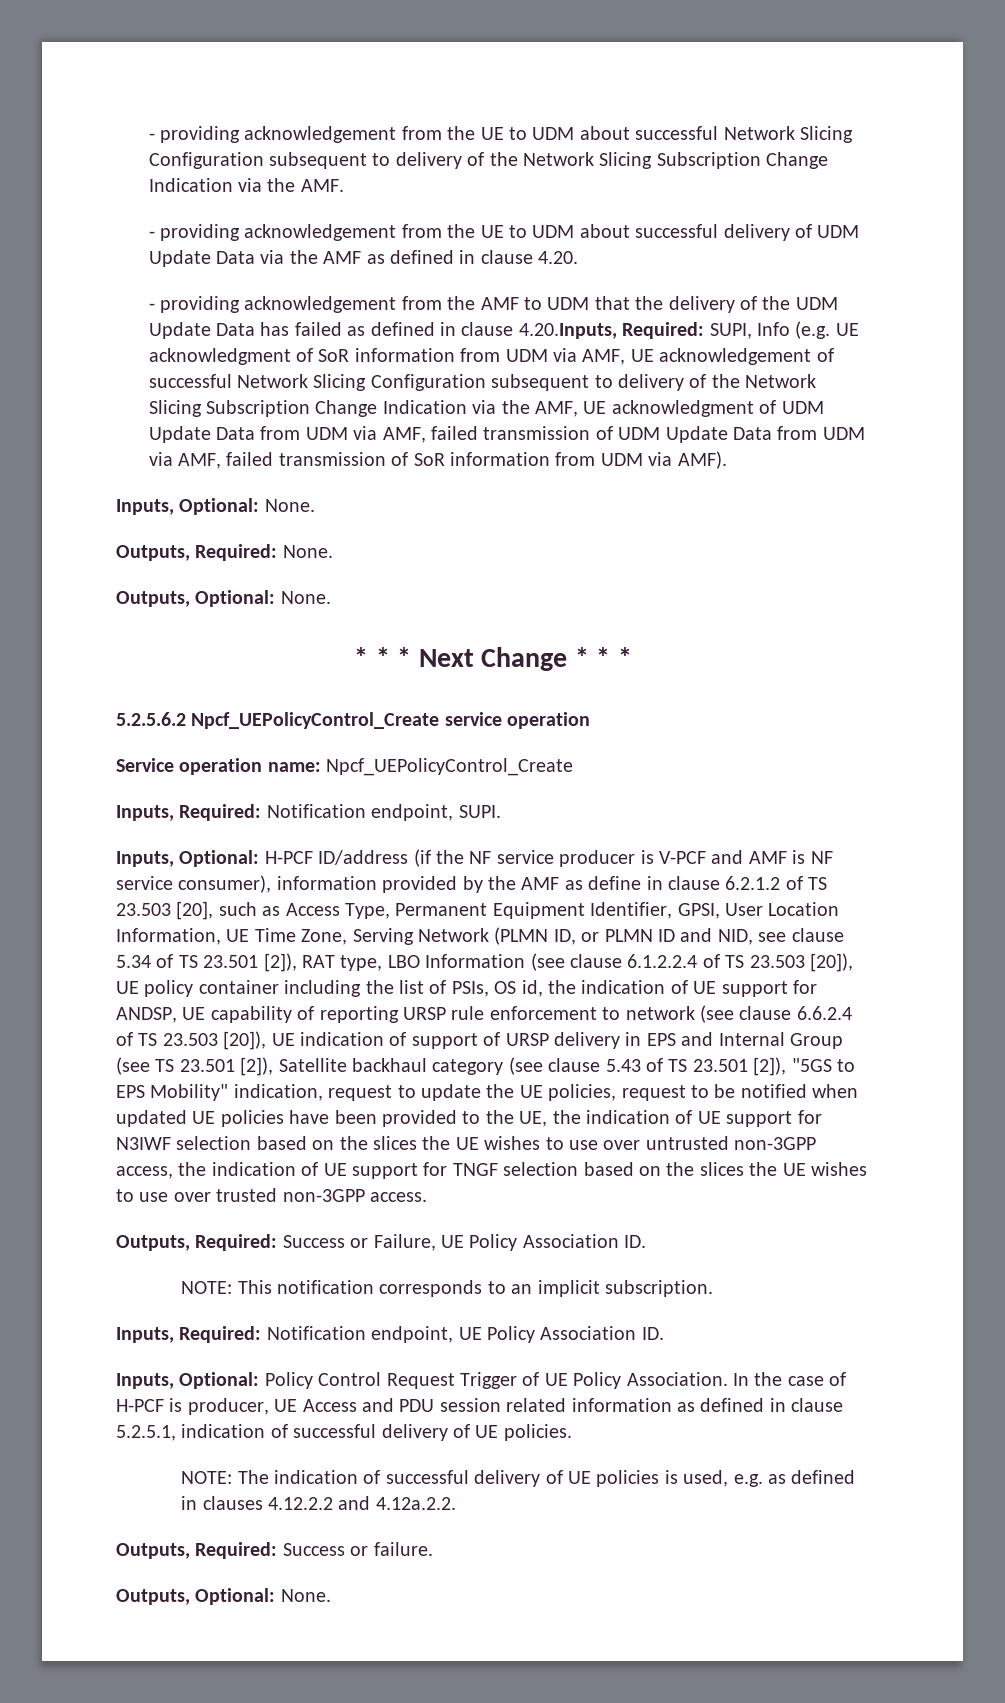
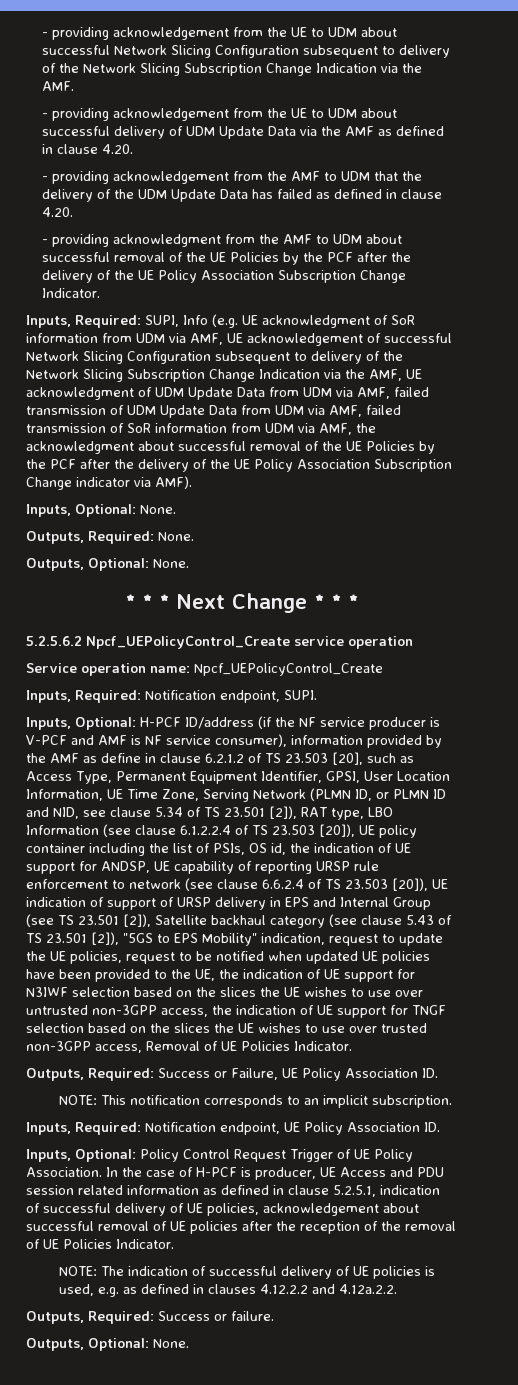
[518,323,617,339] 4.20.Inputs, -> [42,207,74,217] [42,234,403,247] [42,252,412,265] [42,270,407,283] [42,288,101,298] [26,315,71,328] 4.20. // - providing acknowledgment from the AMF to UDM about successful removal of the UE Policies by the PCF after the delivery of the UE Policy Association Subscription Change Indicator. // Inputs,
(673, 459) none -> [319,423,376,435] [26,441,435,454] [26,459,452,472] [26,477,151,490] AMF, the acknowledgment about successful removal of the UE Policies by the PCF after the delivery of the UE Policy Association Subscription Change indicator via
[370,1192,427,1202] access. -> [95,1041,352,1053] access, Removal of UE Policies Indicator.
[503,1424,572,1441] policies. -> [207,1203,419,1216] [26,1221,456,1234] [26,1239,174,1249] policies, acknowledgement about successful removal of UE policies after the reception of the removal of UE Policies Indicator.

